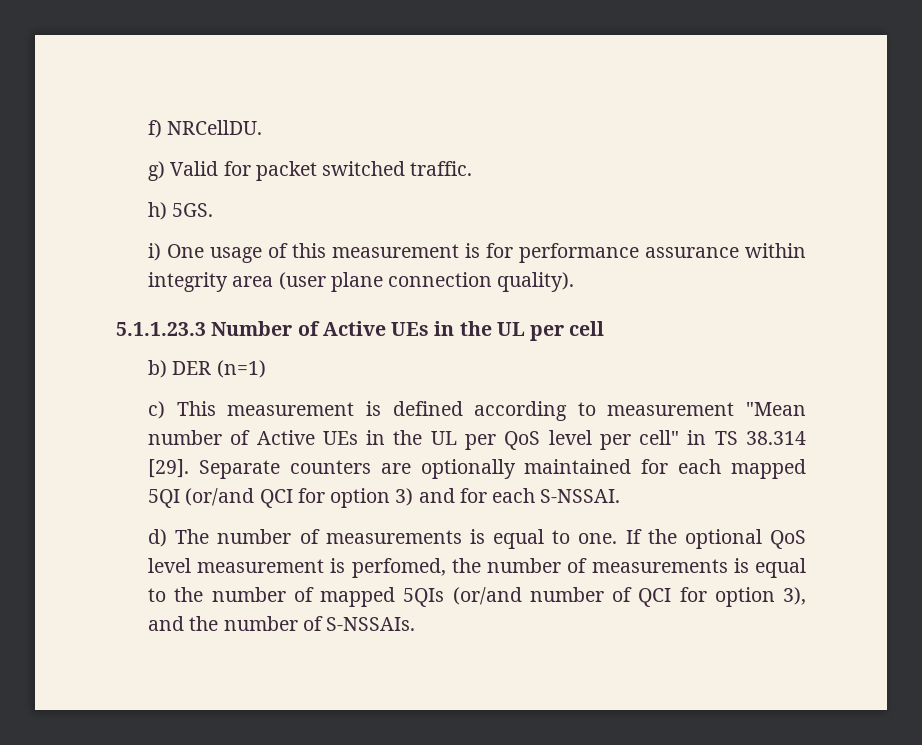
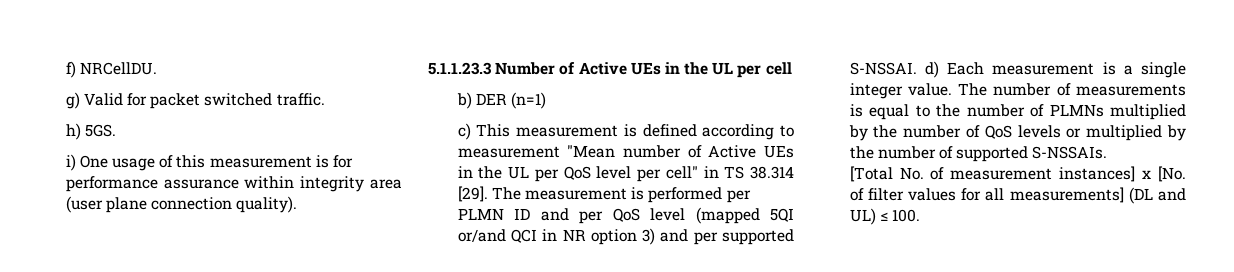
[198,459,806,479] [148,488,325,508] Separate counters are optionally maintained for each mapped 5QI (or/and QCI for -> [491,187,751,203] [457,207,794,224] [457,229,586,243] The measurement is performed per PLMN ID and per QoS level (mapped 5QI or/and QCI in NR
[459,488,536,503] for each -> [693,229,794,245] per supported
[148,529,807,549] [148,558,481,578] // d) The number of measurements is equal to one. If the optional QoS level measurement is perfomed, the -> [924,61,1186,78] [849,83,988,99] d) Each measurement is a single integer value. The
[320,587,807,607] [148,616,416,631] mapped 5QIs (or/and number of QCI for option 3), and the number of S-NSSAIs. -> [1049,104,1186,120] [848,125,1186,141] [849,146,1108,162] [849,166,1186,182] [849,187,1186,204] [849,208,921,225] PLMNs multiplied by the number of QoS levels or multiplied by the number of supported S-NSSAIs. // [Total No. of measurement instances] x [No. of filter values for all measurements] (DL and UL) ≤ 100.

